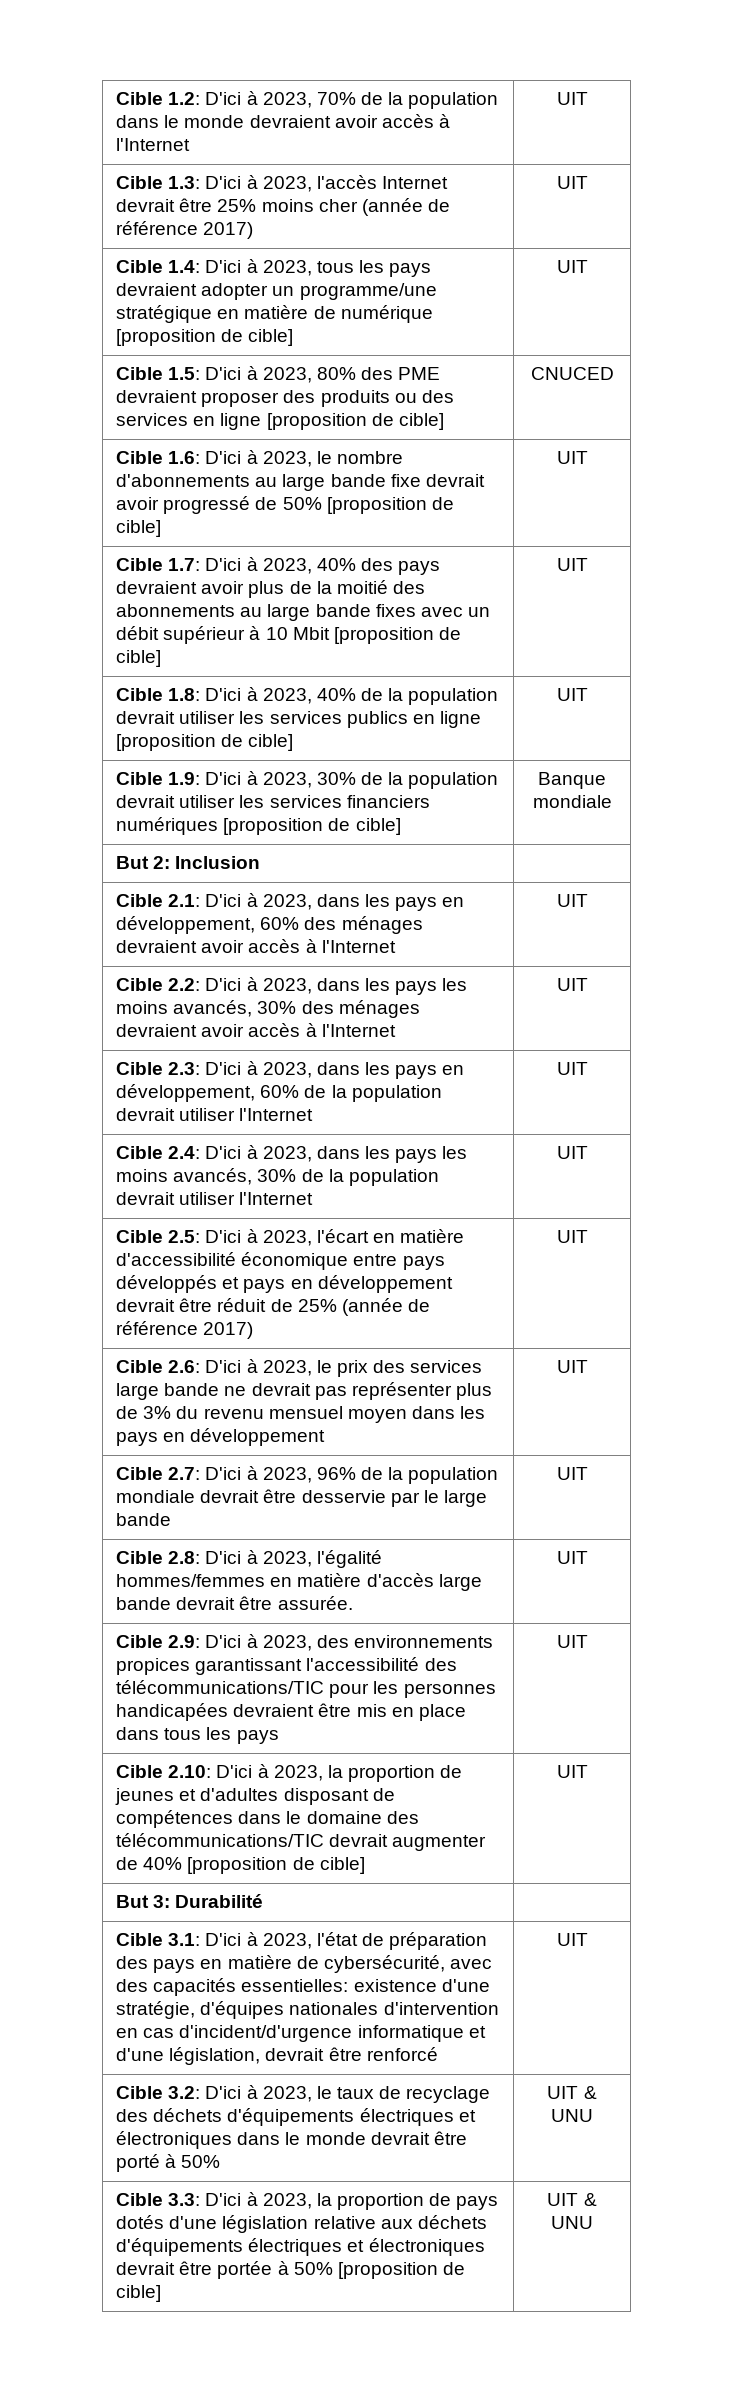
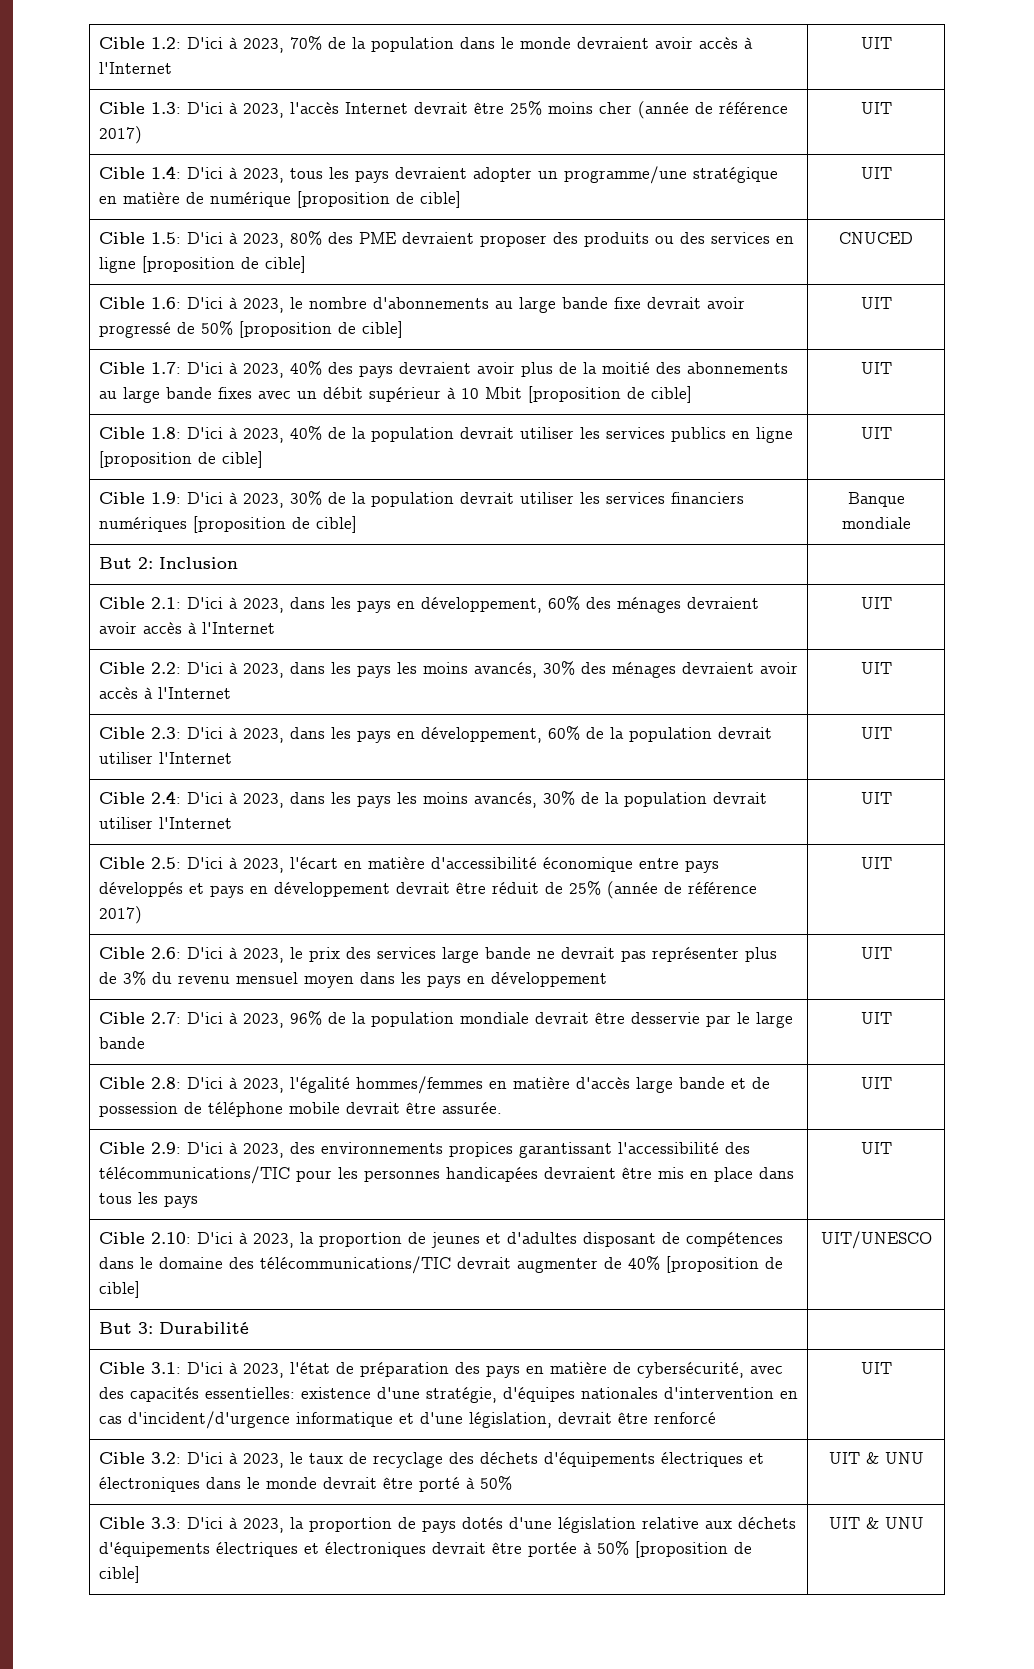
(172, 1603) none -> [730,1077,770,1089] [98,1102,340,1117] et de possession de téléphone mobile
[556,1765,588,1778] UIT -> [820,1231,932,1249] UIT/UNESCO

